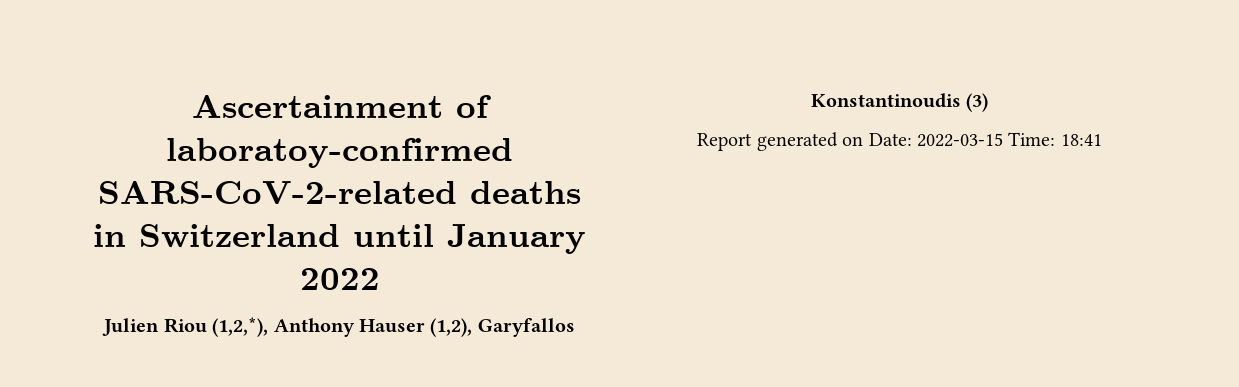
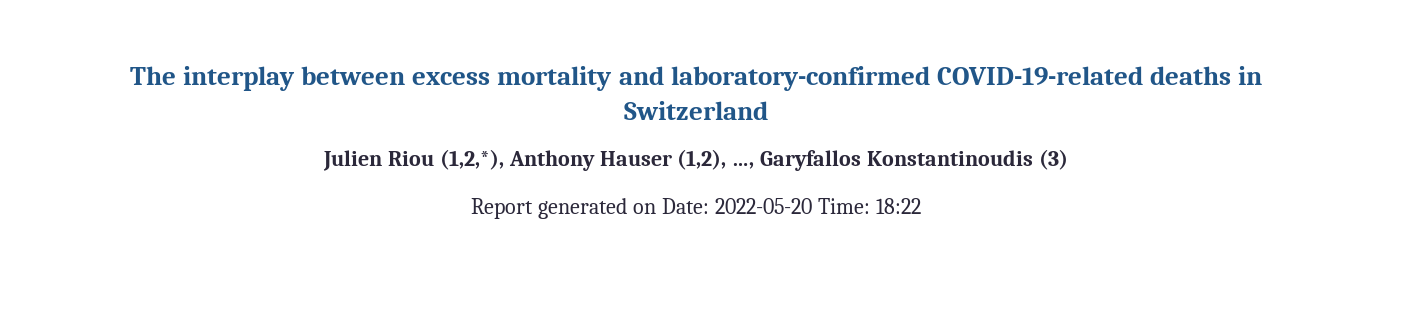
[191,95,491,118] [166,138,513,168] [98,181,457,204] Ascertainment of laboratoy-confirmed SARS-CoV-2-related -> [129,66,1143,91] The interplay between excess mortality and laboratory-confirmed COVID-19-related
[353,224,586,254] [299,268,380,290] until January 2022 -> (768, 110) none
(473, 327) none -> [732,162,755,169] …,
[916,132,1102,147] 2022-03-15 Time: 18:41 -> [714,198,921,214] 2022-05-20 Time: 18:22

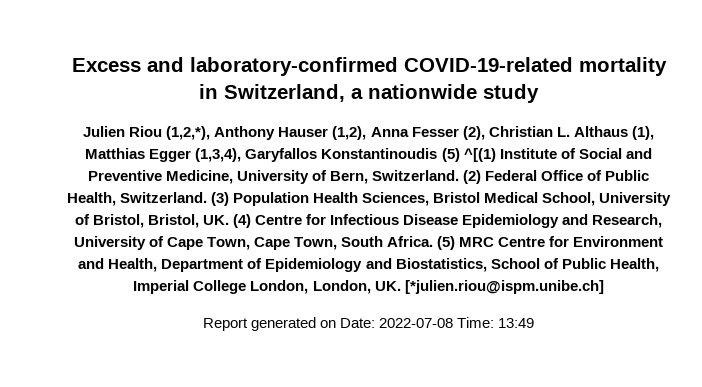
[129,66,1263,91] [624,101,768,120] The interplay between excess mortality and laboratory-confirmed COVID-19-related deaths in Switzerland -> [71,57,667,76] [199,84,539,103] Excess and laboratory-confirmed COVID-19-related mortality in Switzerland, a nationwide study
[732,149,1069,171] …, Garyfallos Konstantinoudis (3) -> [370,126,654,140] [85,148,652,162] [87,170,650,184] [66,192,672,206] [74,214,663,228] [73,236,664,250] [78,258,659,272] [133,280,604,294] Anna Fesser (2), Christian L. Althaus (1), Matthias Egger (1,3,4), Garyfallos Konstantinoudis (5) ^[(1) Institute of Social and Preventive Medicine, University of Bern, Switzerland. (2) Federal Office of Public Health, Switzerland. (3) Population Health Sciences, Bristol Medical School, University of Bristol, Bristol, UK. (4) Centre for Infectious Disease Epidemiology and Research, University of Cape Town, Cape Town, South Africa. (5) MRC Centre for Environment and Health, Department of Epidemiology and Biostatistics, School of Public Health, Imperial College London, London, UK. [*julien.riou@ispm.unibe.ch]
[714,198,921,214] 2022-05-20 Time: 18:22 -> [379,317,535,328] 2022-07-08 Time: 13:49

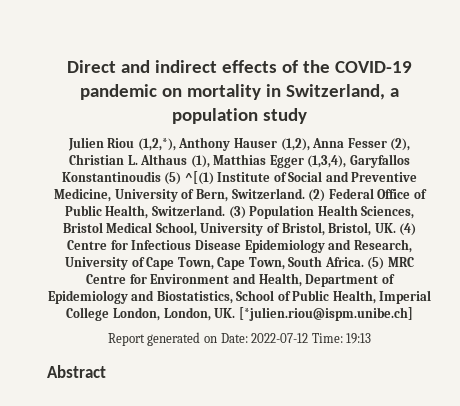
[71,57,573,76] Excess and laboratory-confirmed COVID-19-related -> [67,60,412,73] [80,84,183,100] Direct and indirect effects of the COVID-19 pandemic on
[368,84,477,99] nationwide -> [172,108,259,124] population
[379,317,535,328] 2022-07-08 Time: 13:49 -> [251,333,372,344] [47,365,106,378] 2022-07-12 Time: 19:13 // Abstract

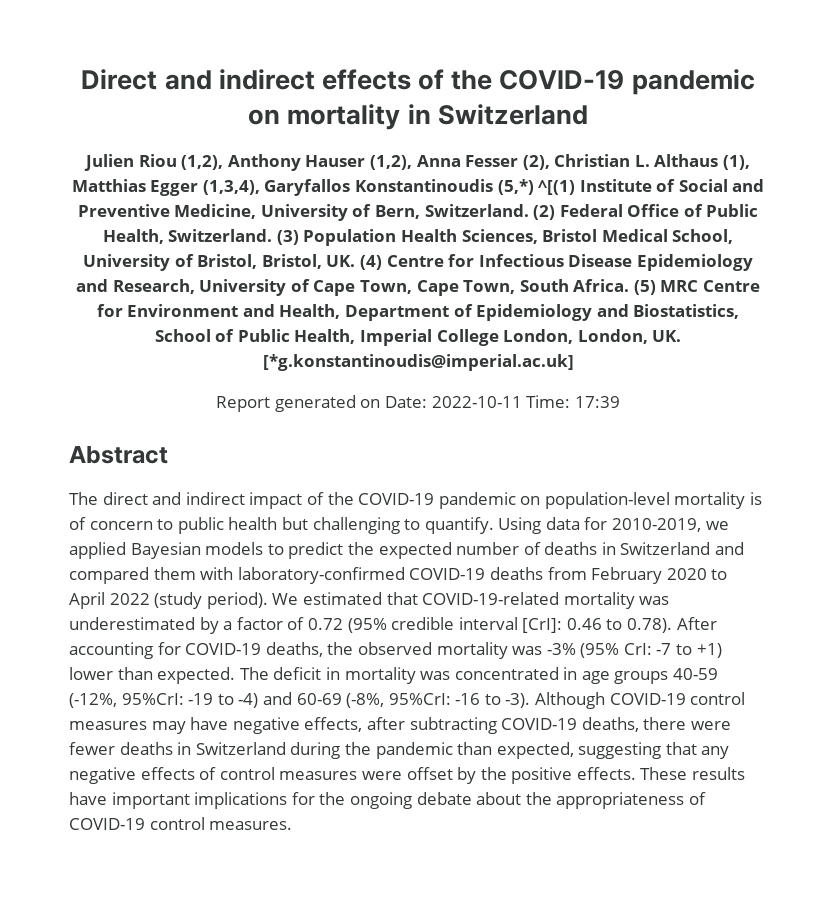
[285,84,399,100] [172,108,307,124] Switzerland, a population study -> [437,104,588,125] Switzerland
[137,138,176,151] (1,2,*), -> [181,155,224,170] (1,2),
[164,172,182,185] (5) -> [497,179,534,195] (5,*)
[238,307,413,321] [*julien.riou@ispm.unibe.ch] -> [262,354,574,371] [*g.konstantinoudis@imperial.ac.uk]
[251,333,372,344] [47,365,106,378] 2022-07-12 Time: 19:13 // Abstract -> [431,395,620,408] [69,446,168,464] [69,492,763,509] [69,517,729,534] [69,542,745,559] [69,567,728,584] [69,592,670,609] [69,617,717,634] [69,642,722,659] [69,667,719,684] [69,692,746,709] [69,717,731,734] [69,742,730,759] [69,767,746,784] [69,792,706,809] [69,817,293,830] 2022-10-11 Time: 17:39 // Abstract // The direct and indirect impact of the COVID-19 pandemic on population-level mortality is of concern to public health but challenging to quantify. Using data for 2010-2019, we applied Bayesian models to predict the expected number of deaths in Switzerland and compared them with laboratory-confirmed COVID-19 deaths from February 2020 to April 2022 (study period). We estimated that COVID-19-related mortality was underestimated by a factor of 0.72 (95% credible interval [CrI]: 0.46 to 0.78). After accounting for COVID-19 deaths, the observed mortality was -3% (95% CrI: -7 to +1) lower than expected. The deficit in mortality was concentrated in age groups 40-59 (-12%, 95%CrI: -19 to -4) and 60-69 (-8%, 95%CrI: -16 to -3). Although COVID-19 control measures may have negative effects, after subtracting COVID-19 deaths, there were fewer deaths in Switzerland during the pandemic than expected, suggesting that any negative effects of control measures were offset by the positive effects. These results have important implications for the ongoing debate about the appropriateness of COVID-19 control measures.

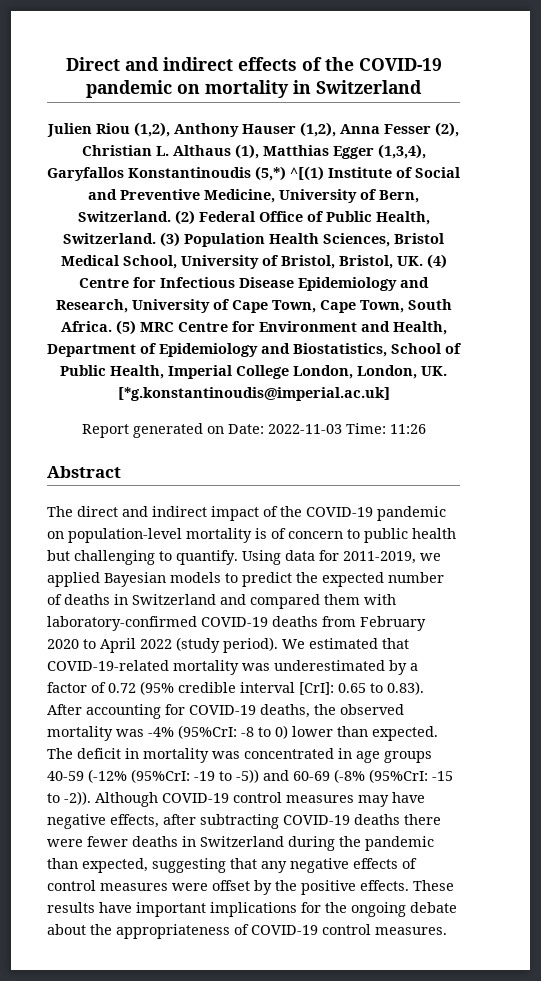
[431,395,620,408] 2022-10-11 Time: 17:39 -> [267,423,426,434] 2022-11-03 Time: 11:26
[612,518,702,532] 2010-2019, -> [343,551,416,564] 2011-2019,
[566,618,673,633] 0.46 to 0.78). -> [338,681,424,695] 0.65 to 0.83).
[546,643,722,658] -3% (95% CrI: -7 to +1) -> [148,725,288,739] -4% (95%CrI: -8 to 0)
[69,693,184,708] (-12%, 95%CrI: -> [88,769,190,783] (-12% (95%CrI:
[238,693,259,708] -4) -> [236,769,259,783] -5))
[346,693,531,708] (-8%, 95%CrI: -16 to -3). -> [334,769,453,783] [47,791,91,805] (-8% (95%CrI: -15 to -2)).
[581,717,639,732] deaths, -> [354,814,400,825] deaths

